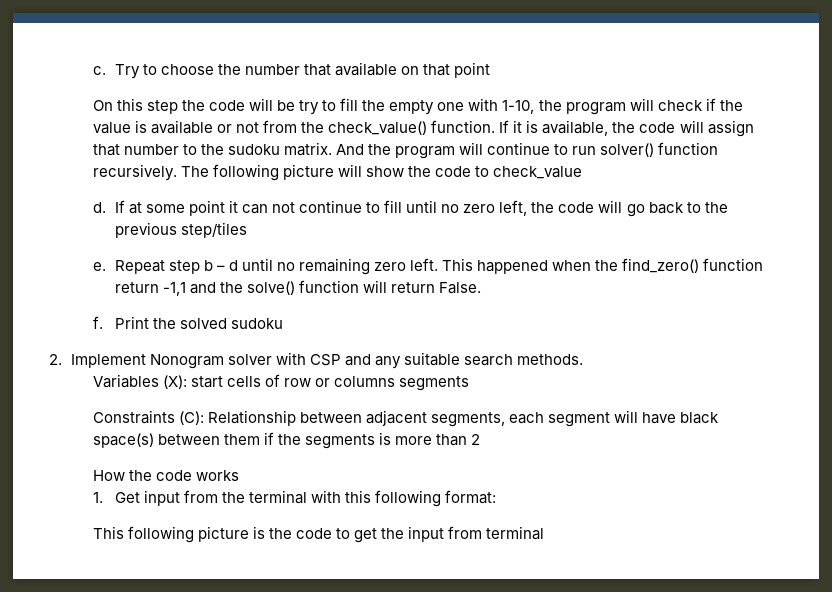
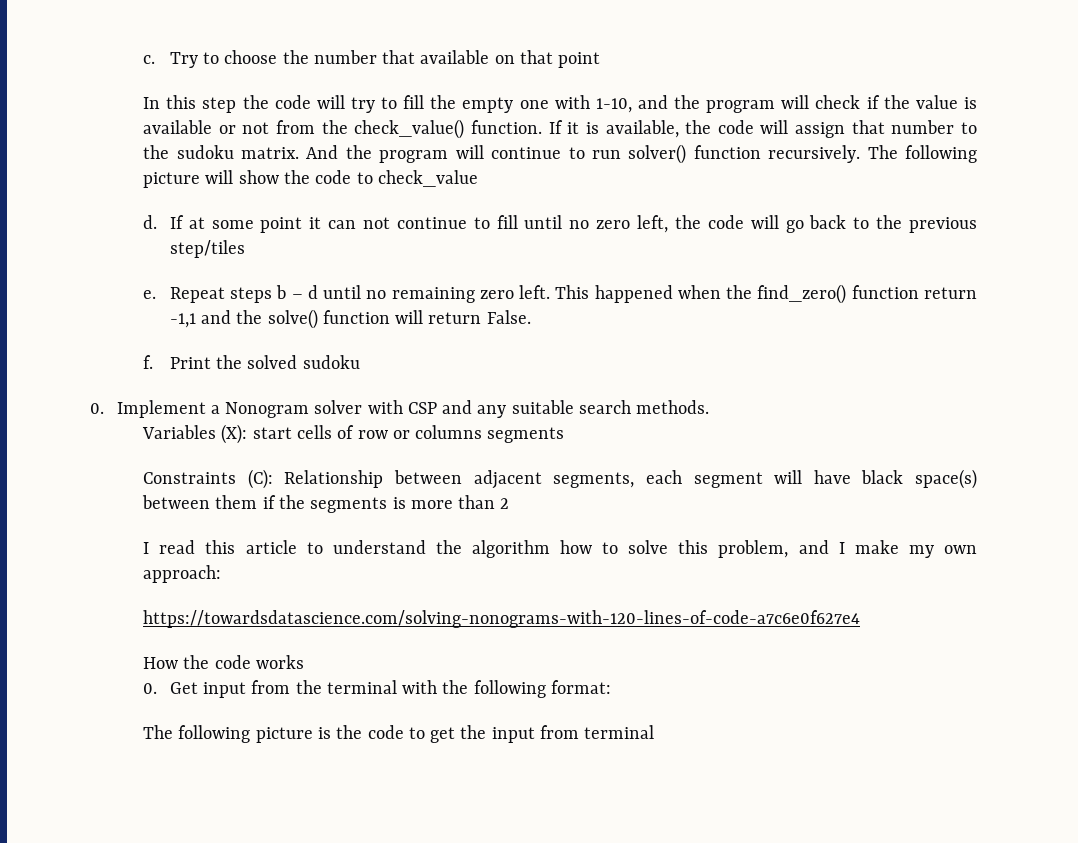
[92,100,113,111] On -> [143,97,161,109] In
[277,100,296,111] be -> (345, 102) none
(535, 107) none -> [637,95,668,109] and
[168,260,200,274] step -> [230,287,273,303] steps
[49,354,146,368] 2. Implement -> [90,400,220,418] 0. Implement a
(481, 439) none -> [143,540,978,558] [143,565,222,583] [143,610,861,628] // I read this article to understand the algorithm how to solve this problem, and I make my own approach: // https://towardsdatascience.com/solving-nonograms-with-120-lines-of-code-a7c6e0f627e4
[92,492,103,503] 1. -> [143,683,158,694] 0.
[344,490,371,503] this -> [442,680,469,694] the
[92,526,124,539] This -> [143,725,174,739] The

